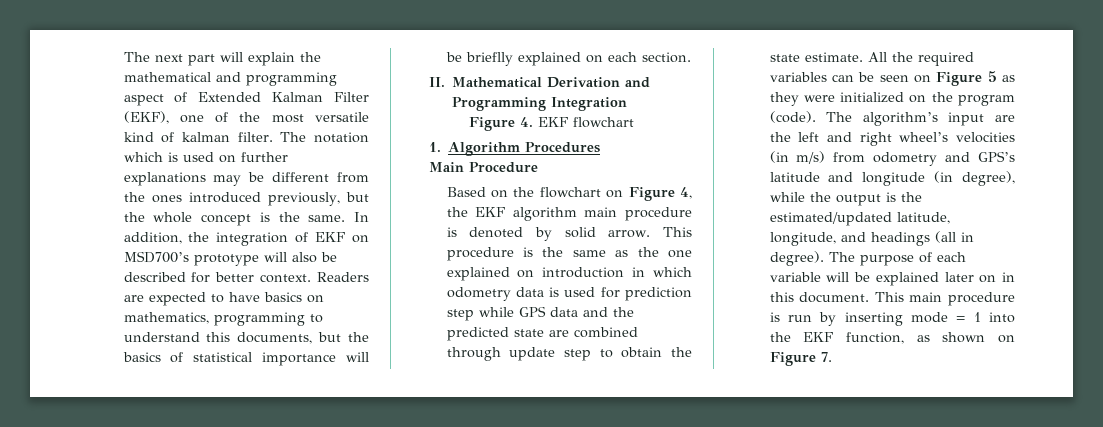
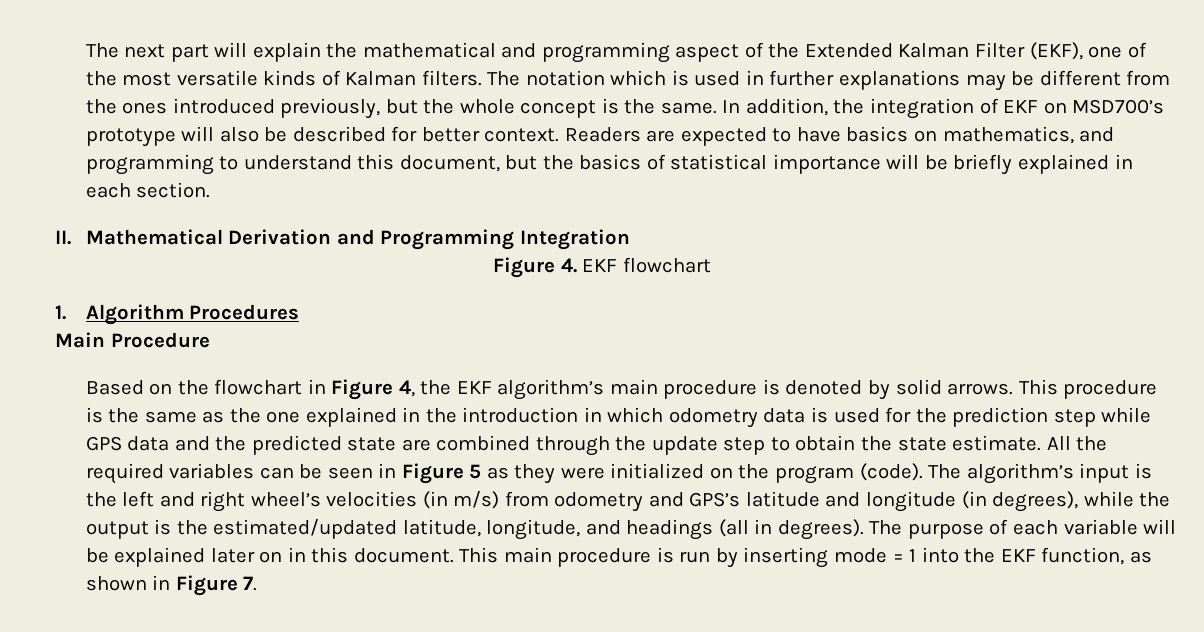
(188, 97) none -> [768,43,800,58] the
[123,132,273,143] kind of kalman filter. -> [263,70,482,86] kinds of Kalman filters.
[218,155,236,163] on -> [745,70,764,85] in
(209, 318) none -> [1079,127,1115,142] and
[237,332,313,344] documents, -> [399,155,500,172] document,
[465,52,603,66] brieflly explained on -> [953,154,1133,175] briefly explained in
[606,190,624,198] on -> [307,379,326,394] in
[512,207,577,221] algorithm -> [497,379,605,400] algorithm’s
[608,230,651,238] arrow. -> [947,383,1014,395] arrows.
[517,270,535,278] on -> [402,407,457,423] in the
(620, 292) none -> [915,408,947,423] the
(501, 354) none -> [615,436,647,451] the
[913,75,931,83] on -> [378,463,397,478] in
[995,115,1015,122] are -> [1134,463,1152,479] is
[962,171,1015,186] degree), -> [992,491,1079,512] degrees),
[769,251,824,266] degree). -> [777,519,864,540] degrees).
[998,335,1015,343] on -> [152,575,171,590] in

